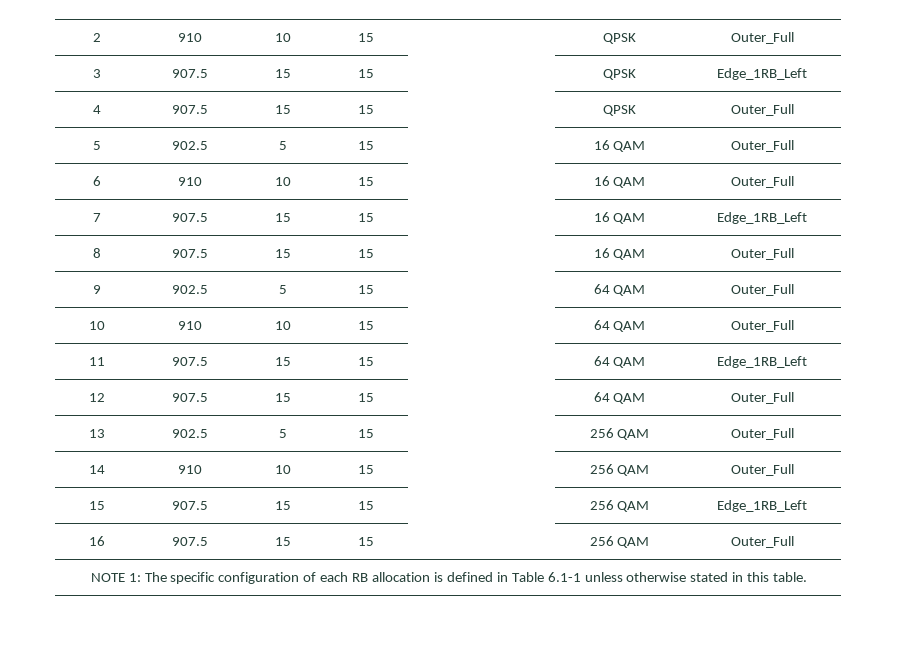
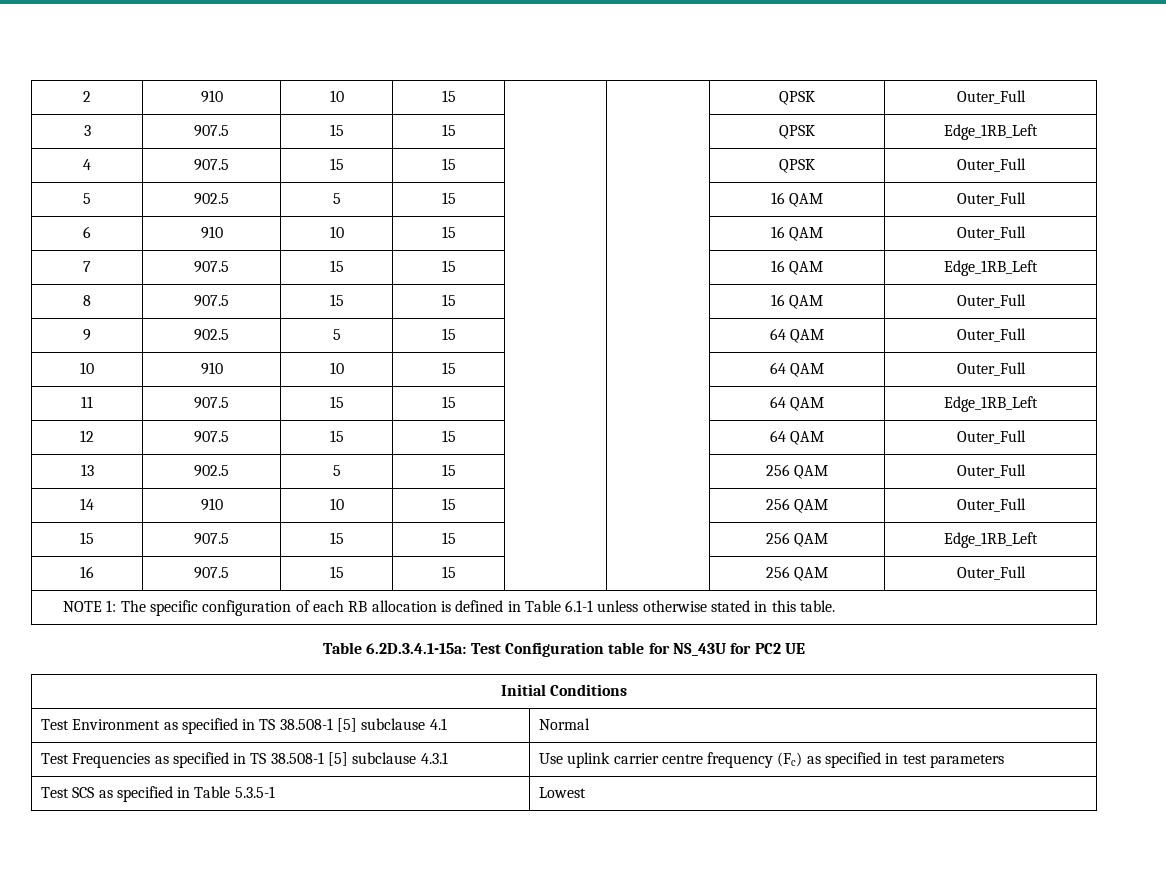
(808, 577) none -> [323,642,805,657] [500,684,628,696] [40,718,447,734] [538,718,590,730] [40,752,448,768] [538,752,1005,768] [40,786,275,802] [538,787,586,798] // Table 6.2D.3.4.1-15a: Test Configuration table for NS_43U for PC2 UE // Initial Conditions // Test Environment as specified in TS 38.508-1 [5] subclause 4.1 | Normal // Test Frequencies as specified in TS 38.508-1 [5] subclause 4.3.1 | Use uplink carrier centre frequency (Fc) as specified in test parameters // Test SCS as specified in Table 5.3.5-1 | Lowest

